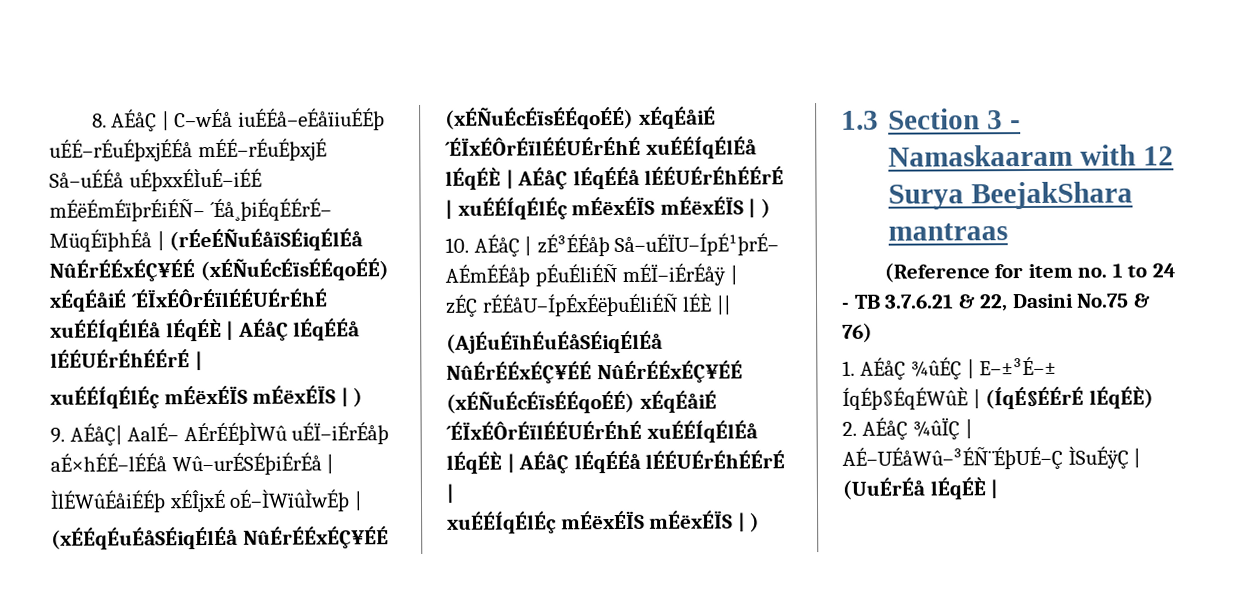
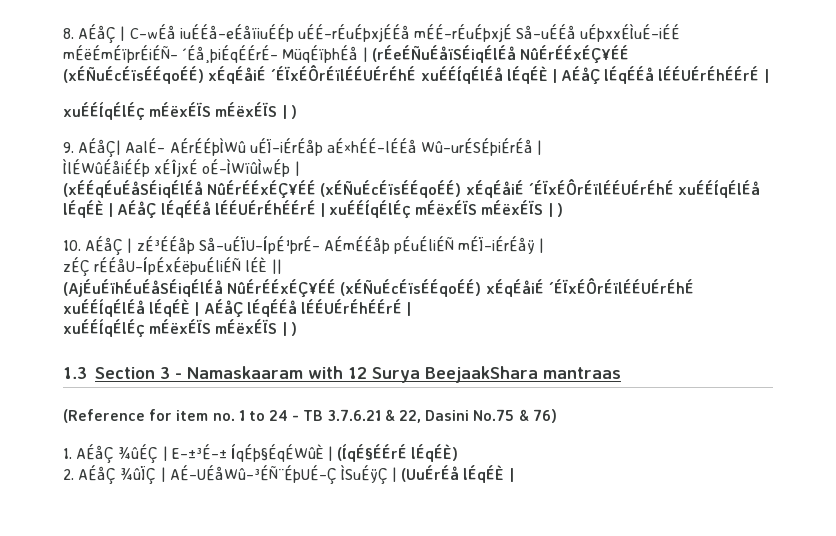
[596,360,743,384] NûÉrÉÉxÉÇ¥ÉÉ -> (337, 288) none
[971,181,1134,210] BeejakShara -> [424,366,538,383] BeejaakShara

